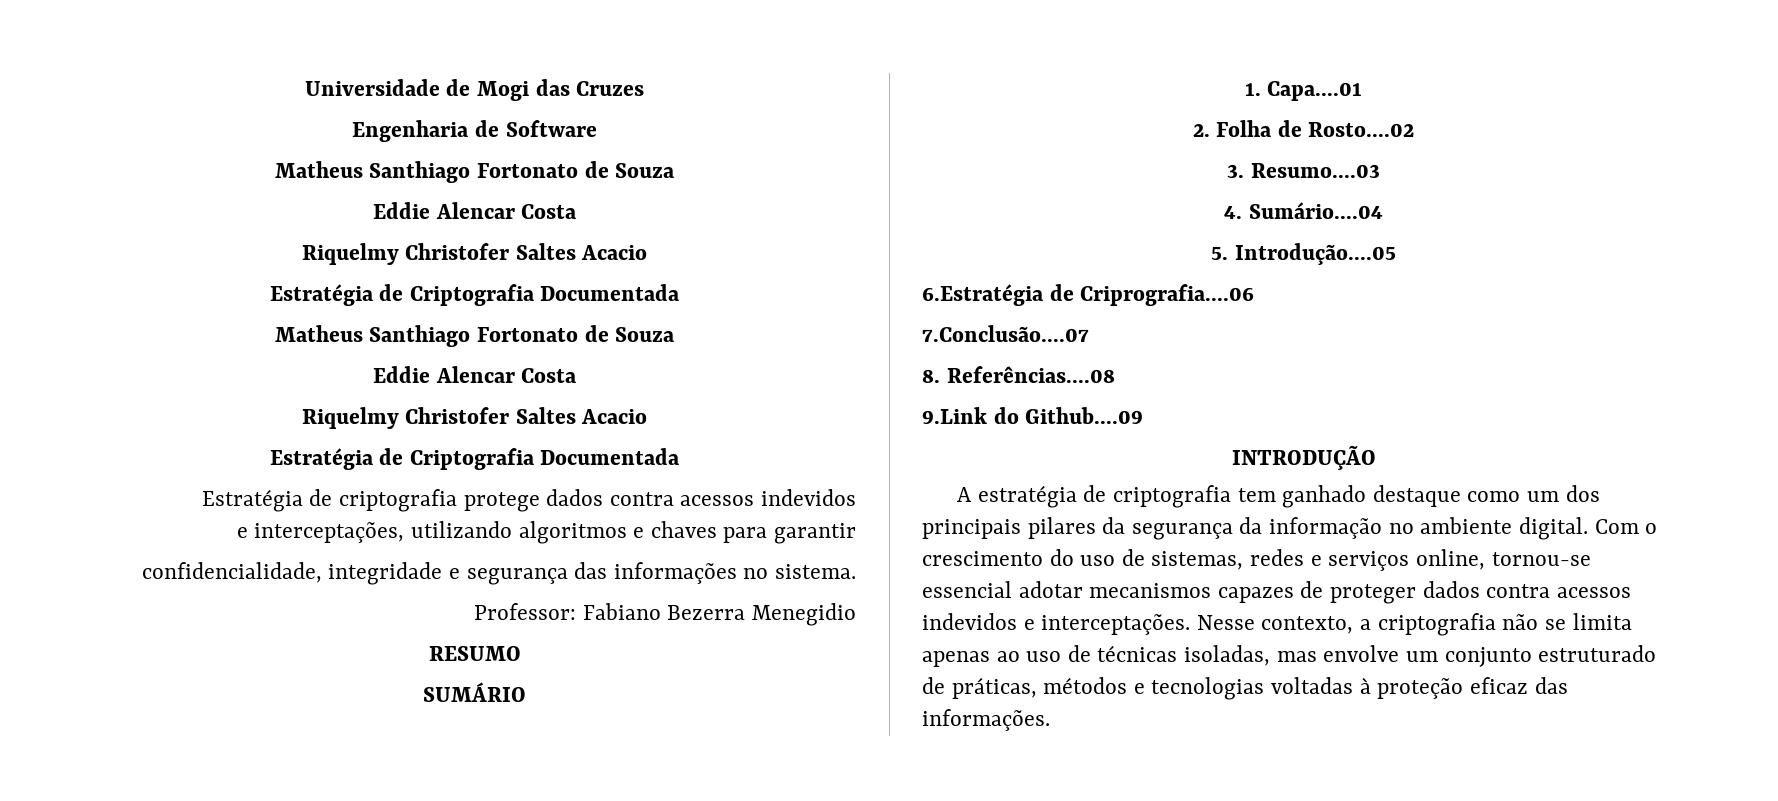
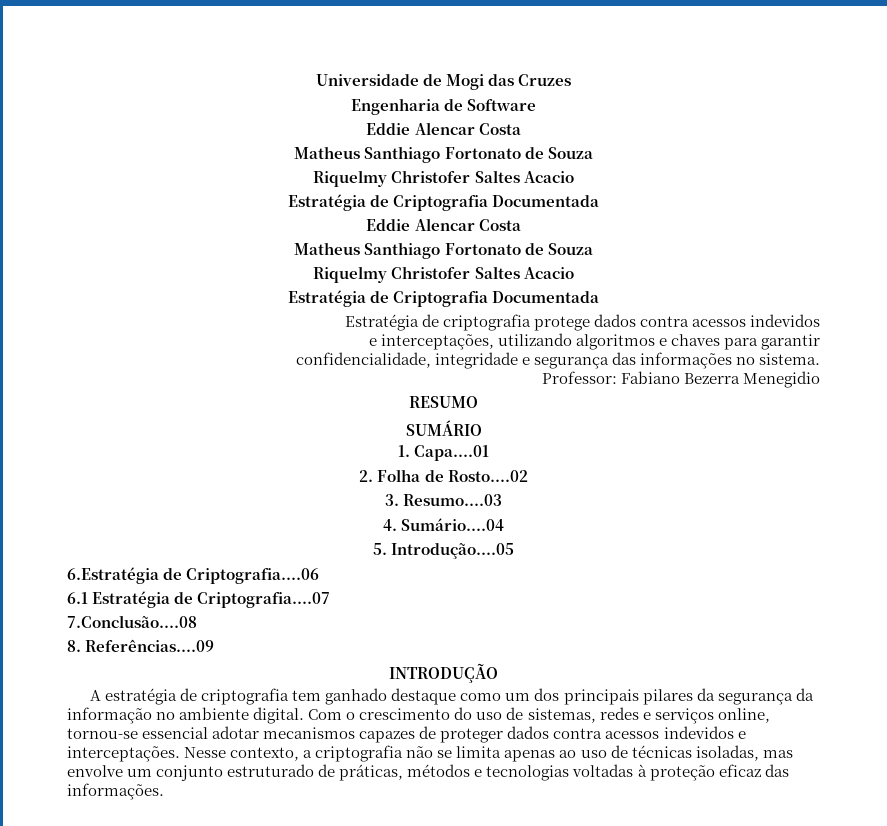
[274,161,676,183] [372,202,578,219] [301,243,648,265] [269,284,681,306] [274,325,676,347] [372,366,578,383] // Matheus Santhiago Fortonato de Souza // Eddie Alencar Costa // Riquelmy Christofer Saltes Acacio // Estratégia de Criptografia Documentada // Matheus Santhiago Fortonato de Souza // Eddie Alencar Costa -> [366,122,521,135] [294,146,593,163] [313,170,574,187] [287,194,600,211] [366,218,521,231] [294,242,593,259] // Eddie Alencar Costa // Matheus Santhiago Fortonato de Souza // Riquelmy Christofer Saltes Acacio // Estratégia de Criptografia Documentada // Eddie Alencar Costa // Matheus Santhiago Fortonato de Souza
[1080,284,1255,306] [922,325,1089,342] [922,366,1115,383] [922,407,1144,424] Criprografia....06 // 7.Conclusão....07 // 8. Referências....08 // 9.Link do Github....09 -> [186,568,320,584] [67,591,331,608] [67,615,197,628] [67,639,215,652] Criptografia....06 // 6.1 Estratégia de Criptografia....07 // 7.Conclusão....08 // 8. Referências....09

